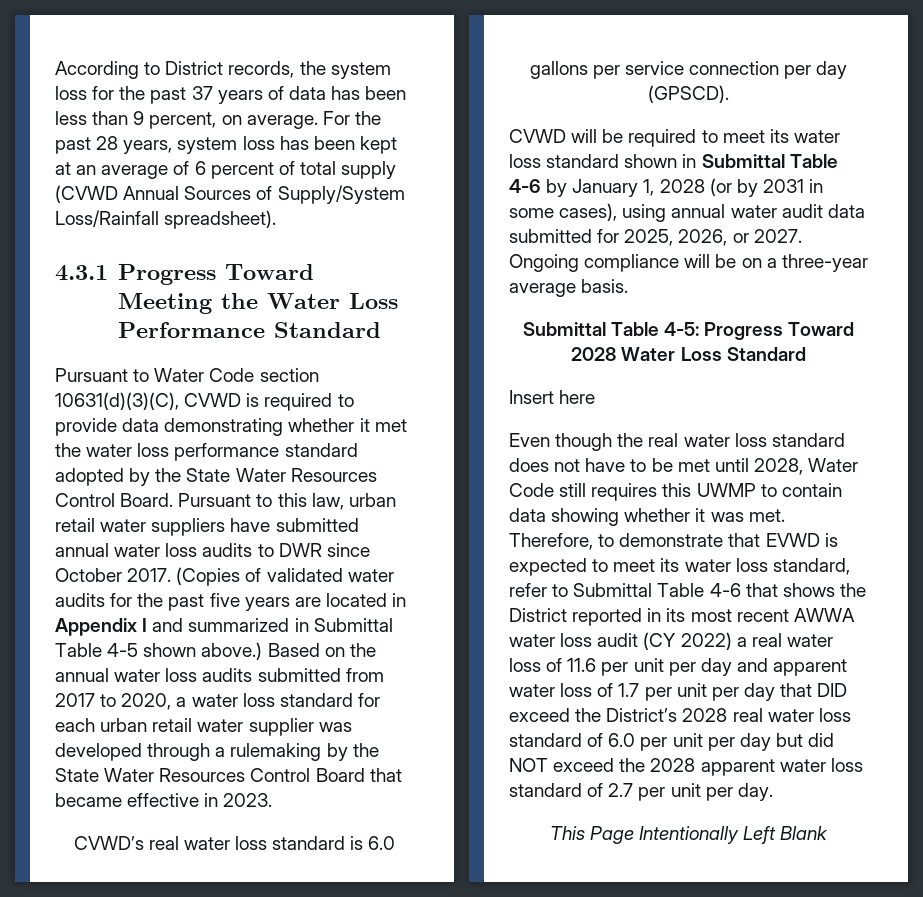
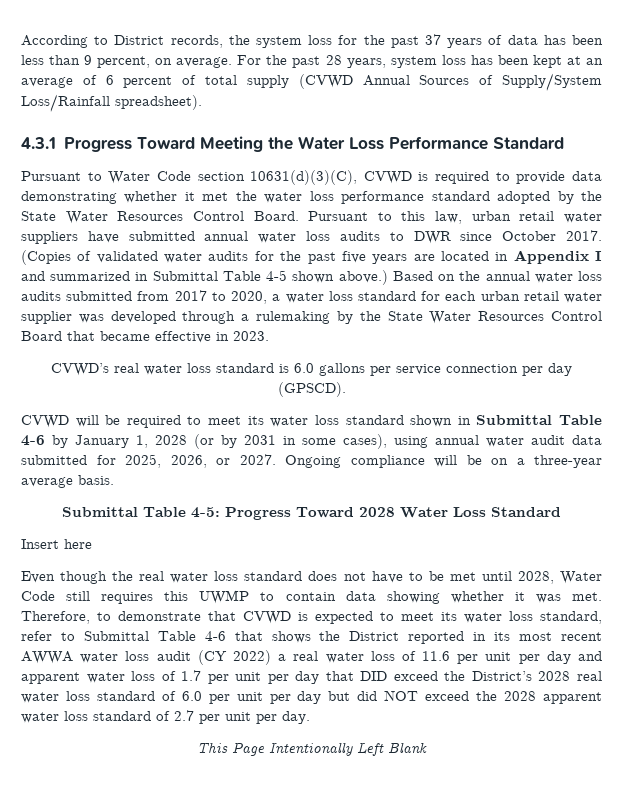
[765,533,820,547] EVWD -> [243,611,291,624] CVWD

